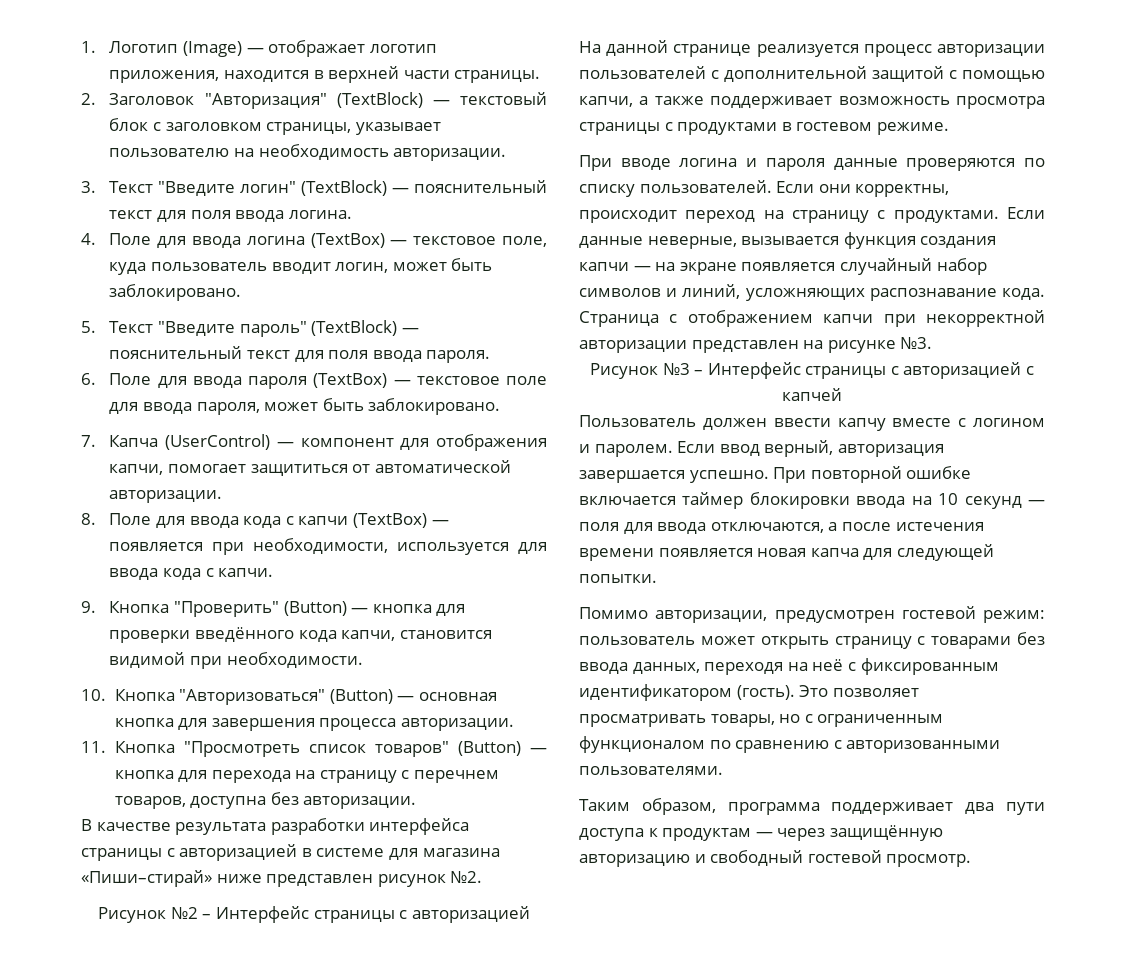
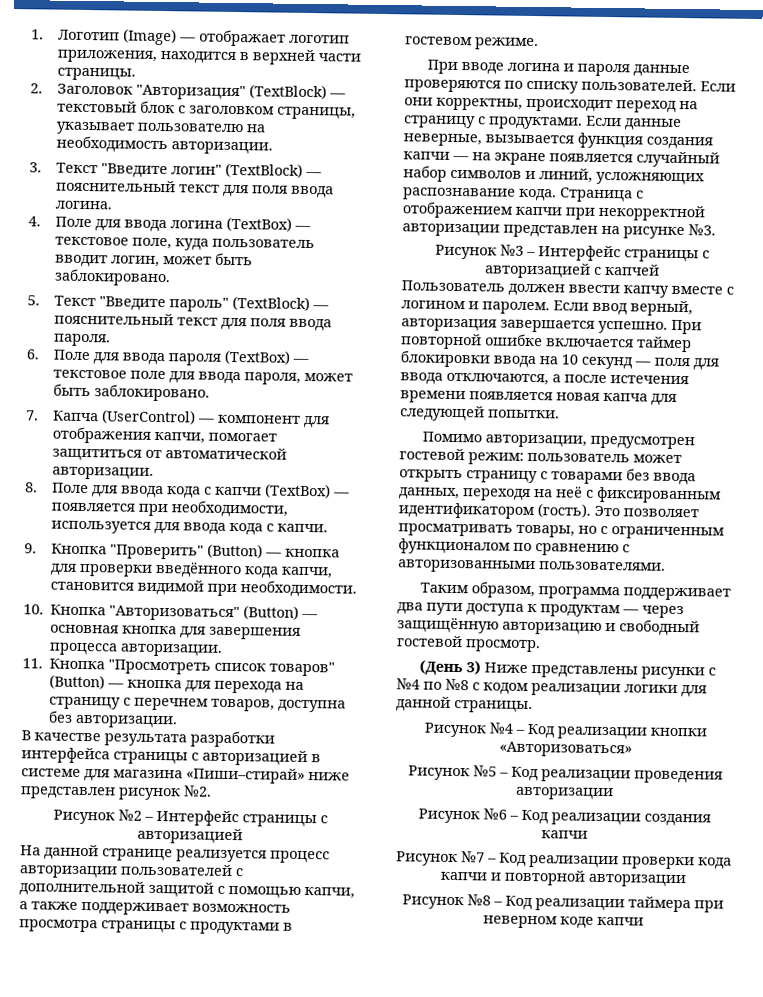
(972, 860) none -> [419,659,717,680] [396,678,707,698] [396,696,533,714] [423,722,707,740] [498,741,632,758] [407,765,723,784] [515,786,614,801] [417,808,711,827] [540,830,588,839] [396,851,732,870] [440,869,686,888] [402,894,724,913] [482,915,644,929] // (День 3) Ниже представлены рисунки с №4 по №8 с кодом реализации логики для данной страницы. // Рисунок №4 – Код реализации кнопки «Авторизоваться» // Рисунок №5 – Код реализации проведения авторизации // Рисунок №6 – Код реализации создания капчи // Рисунок №7 – Код реализации проверки кода капчи и повторной авторизации // Рисунок №8 – Код реализации таймера при неверном коде капчи

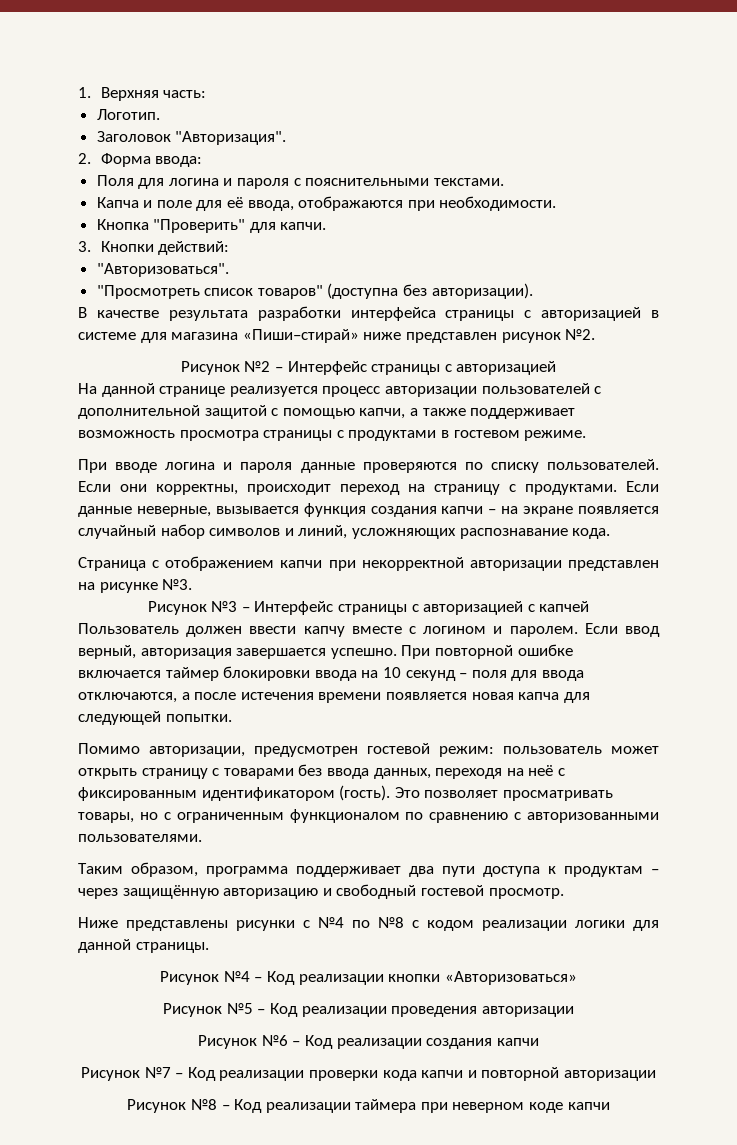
[57,28,350,47] [56,49,361,66] [56,67,136,81] [30,83,346,101] [56,100,356,120] [55,121,266,135] [55,135,273,155] [29,162,322,179] [55,179,334,199] [54,200,112,210] [28,216,311,233] [54,236,315,251] [54,252,253,268] [53,268,171,287] [27,295,329,312] [53,312,332,332] [53,333,111,347] [26,349,309,366] [52,369,353,385] [52,383,210,402] [26,409,330,429] [51,426,277,444] [51,447,287,462] [51,466,154,480] [25,482,350,499] [50,500,288,518] [50,520,328,536] [24,543,340,560] [49,561,333,579] [49,579,357,598] [23,604,319,622] [50,624,302,640] [49,642,224,657] [22,658,336,677] [49,674,305,694] [49,696,347,713] [48,710,179,729] Логотип (Image) — отображает логотип приложения, находится в верхней части страницы. // 2. Заголовок "Авторизация" (TextBlock) — текстовый блок с заголовком страницы, указывает пользователю на необходимость авторизации. // 3. Текст "Введите логин" (TextBlock) — пояснительный текст для поля ввода логина. // 4. Поле для ввода логина (TextBox) — текстовое поле, куда пользователь вводит логин, может быть заблокировано. // 5. Текст "Введите пароль" (TextBlock) — пояснительный текст для поля ввода пароля. // 6. Поле для ввода пароля (TextBox) — текстовое поле для ввода пароля, может быть заблокировано. // 7. Капча (UserControl) — компонент для отображения капчи, помогает защититься от автоматической авторизации. // 8. Поле для ввода кода с капчи (TextBox) — появляется при необходимости, используется для ввода кода с капчи. // 9. Кнопка "Проверить" (Button) — кнопка для проверки введённого кода капчи, становится видимой при необходимости. // 10. Кнопка "Авторизоваться" (Button) — основная кнопка для завершения процесса авторизации. // 11. Кнопка "Просмотреть список товаров" (Button) — кнопка для перехода на страницу с перечнем товаров, доступна без авторизации. -> [100,87,207,101] [96,109,160,120] [96,131,287,145] [78,153,203,167] [96,175,504,189] [96,196,557,211] [96,219,327,233] [78,241,230,255] [96,263,229,277] [96,283,533,299] Верхняя часть: // Логотип. // Заголовок "Авторизация". // 2. Форма ввода: // Поля для логина и пароля с пояснительными текстами. // Капча и поле для её ввода, отображаются при необходимости. // Кнопка "Проверить" для капчи. // 3. Кнопки действий: // "Авторизоваться". // "Просмотреть список товаров" (доступна без авторизации).
[452,155,469,161] — -> [488,509,497,514] –
(557, 195) none -> (611, 533) //
[634,361,651,366] — -> [459,673,468,678] –
[622,609,639,614] — -> [651,869,659,874] –
[419,659,482,677] (День 3) -> (564, 893) none

